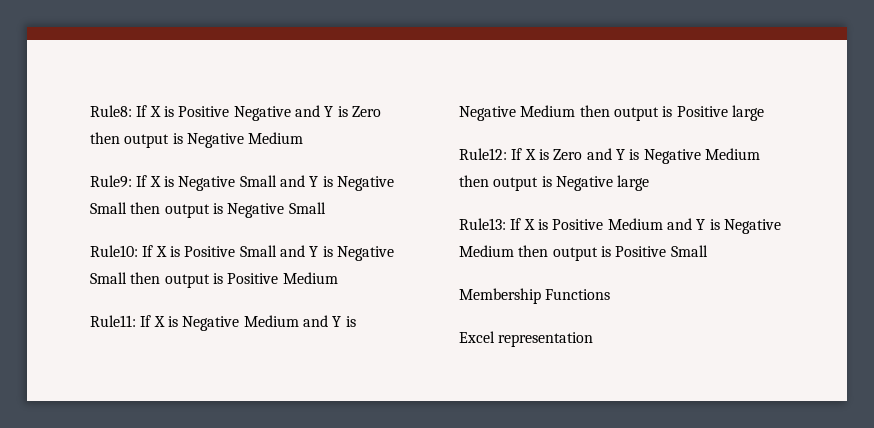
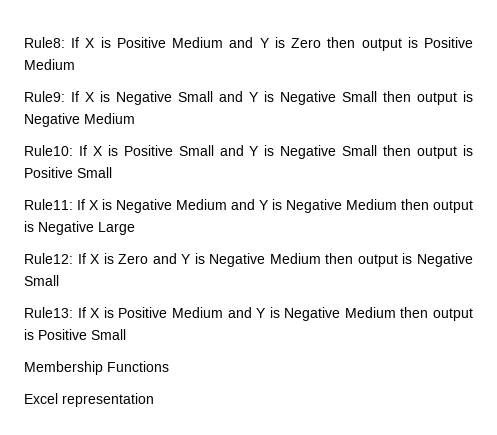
[233,106,291,121] Negative -> [172,37,224,48] Medium
[186,133,244,148] Negative -> [423,37,473,48] Positive
[288,202,326,214] Small -> [84,113,135,124] Medium
[282,272,338,284] Medium -> [77,167,112,178] Small
[676,105,764,121] Positive large -> [38,221,135,235] Negative Large
[617,175,650,191] large -> [24,275,59,286] Small

